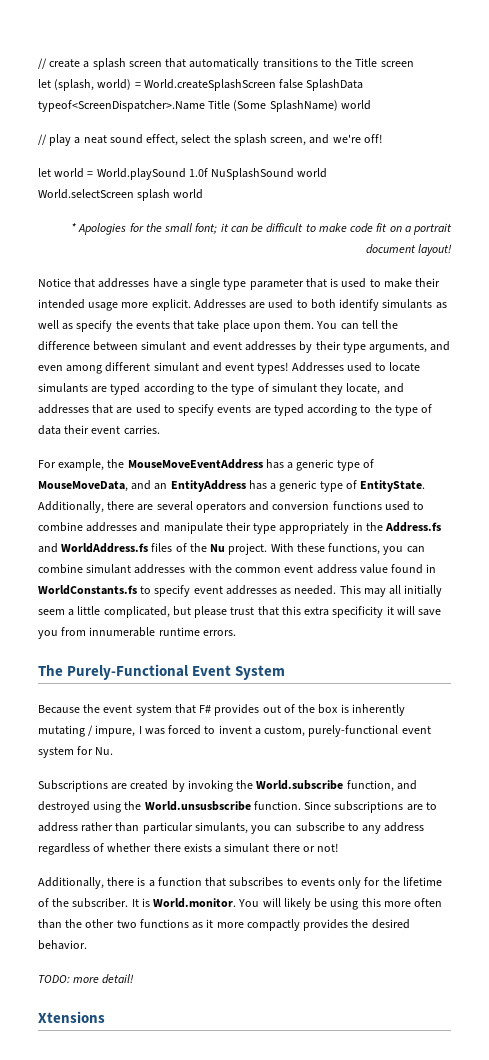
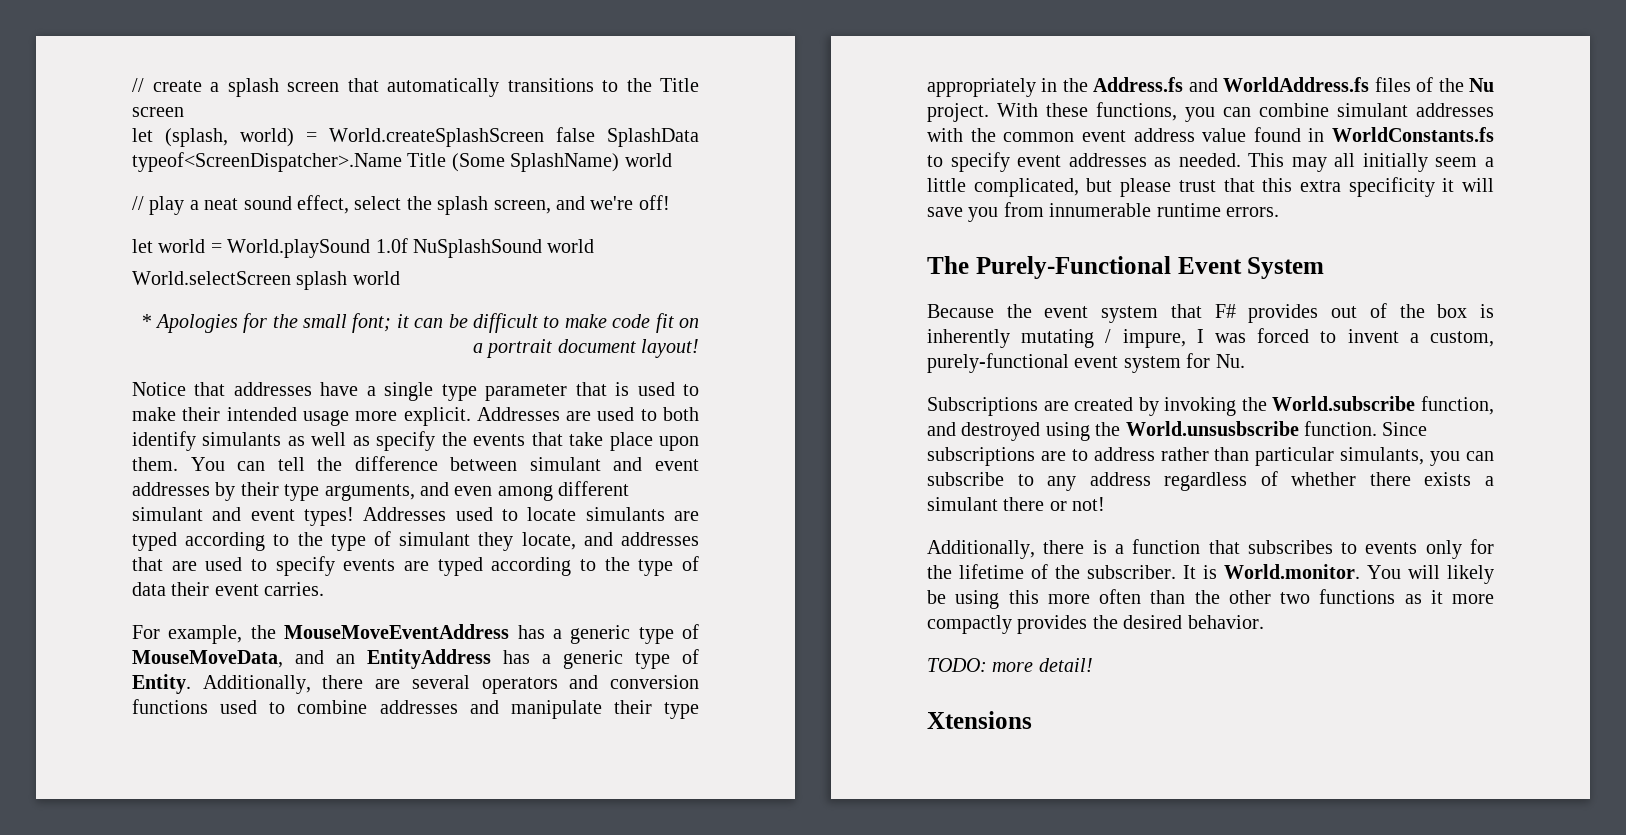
[360,480,426,492] EntityState. -> [132,674,191,694] Entity.

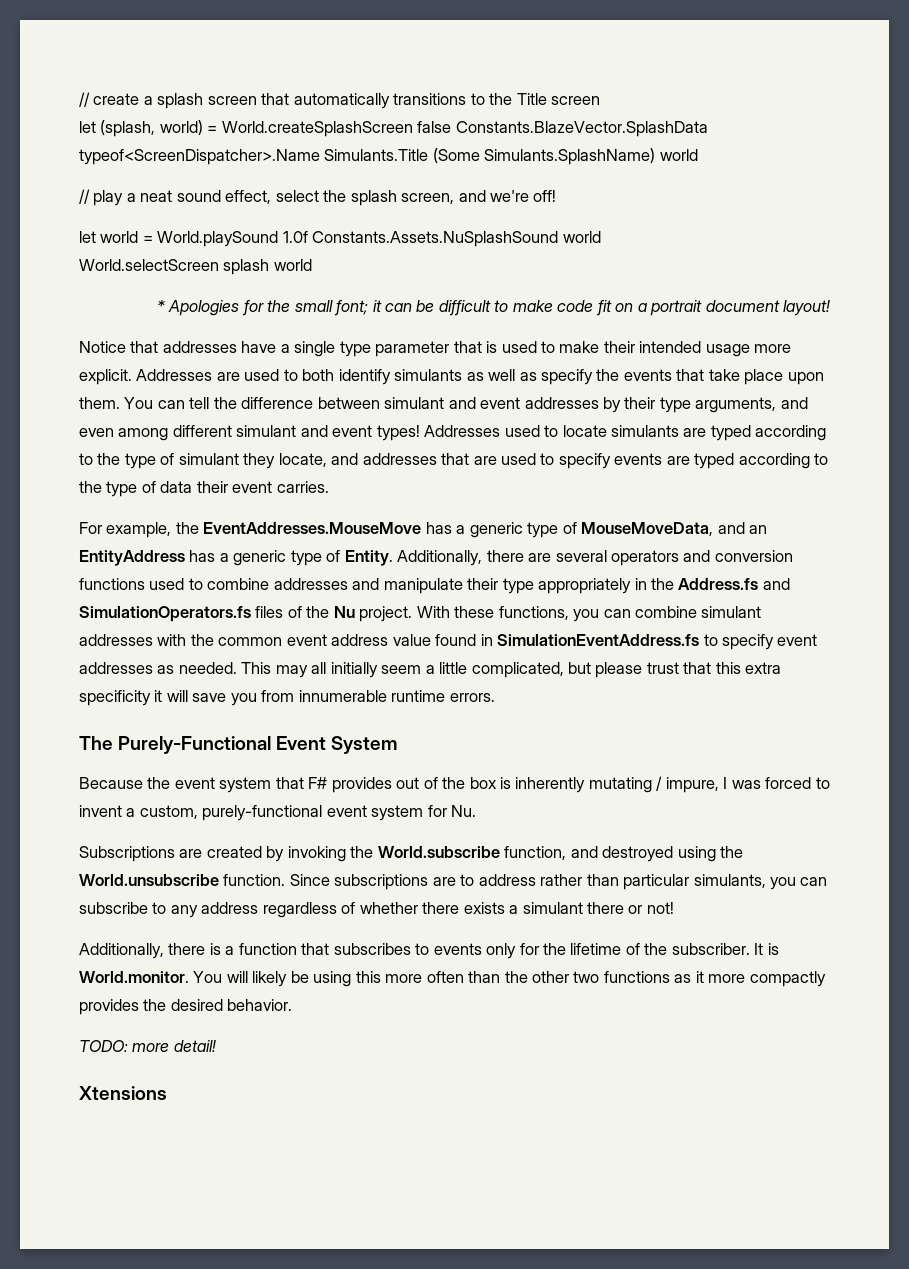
[607,128,699,147] [132,152,620,172] SplashData typeof<ScreenDispatcher>.Name Title (Some SplashName) -> [455,121,708,137] [79,148,656,165] Constants.BlazeVector.SplashData typeof<ScreenDispatcher>.Name Simulants.Title (Some Simulants.SplashName)
[413,239,542,258] NuSplashSound -> [312,231,559,247] Constants.Assets.NuSplashSound
[284,624,510,639] MouseMoveEventAddress -> [203,522,422,534] EventAddresses.MouseMove
[1223,77,1370,92] WorldAddress.fs -> [79,606,251,622] SimulationOperators.fs
[1332,127,1494,142] WorldConstants.fs -> [497,634,700,646] SimulationEventAddress.fs
[1125,421,1299,436] World.unsusbscribe -> [79,874,219,886] World.unsubscribe

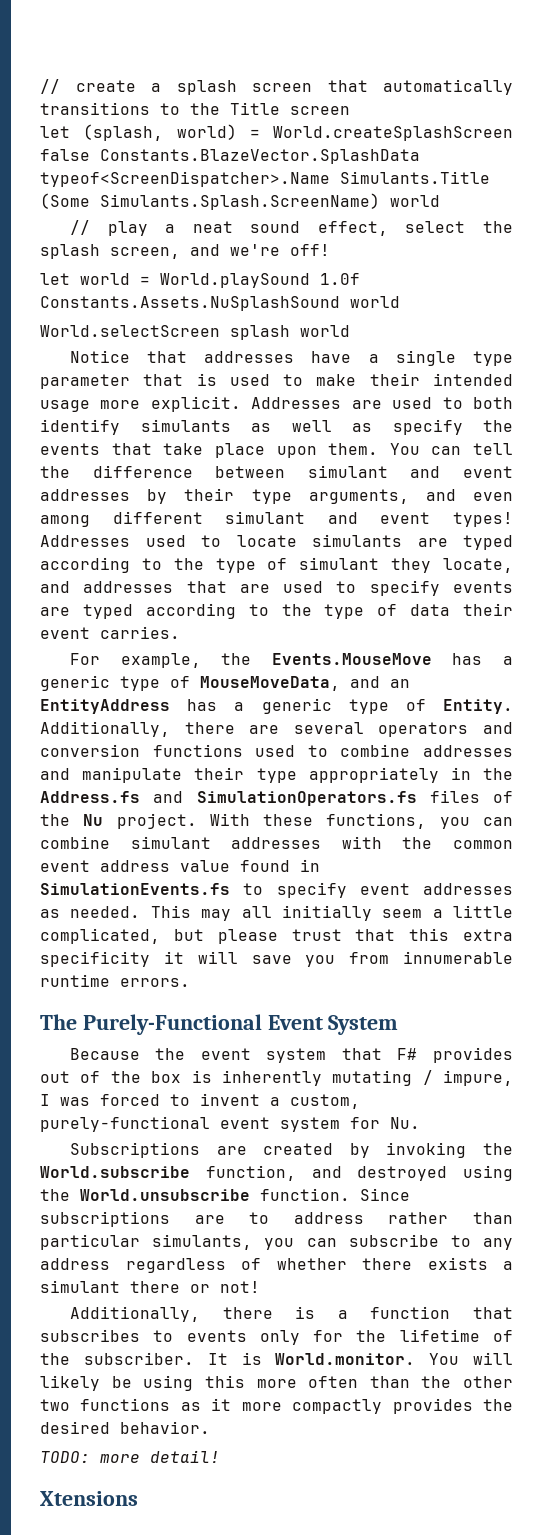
[484,148,656,165] Simulants.SplashName) -> [100,193,380,210] Simulants.Splash.ScreenName)
[156,300,831,316] // * Apologies for the small font; it can be difficult to make code fit on a portrait document layout! -> (350, 331) none
[203,522,422,534] EventAddresses.MouseMove -> [271,653,432,665] Events.MouseMove
[497,634,700,646] SimulationEventAddress.fs -> [40,883,230,895] SimulationEvents.fs

